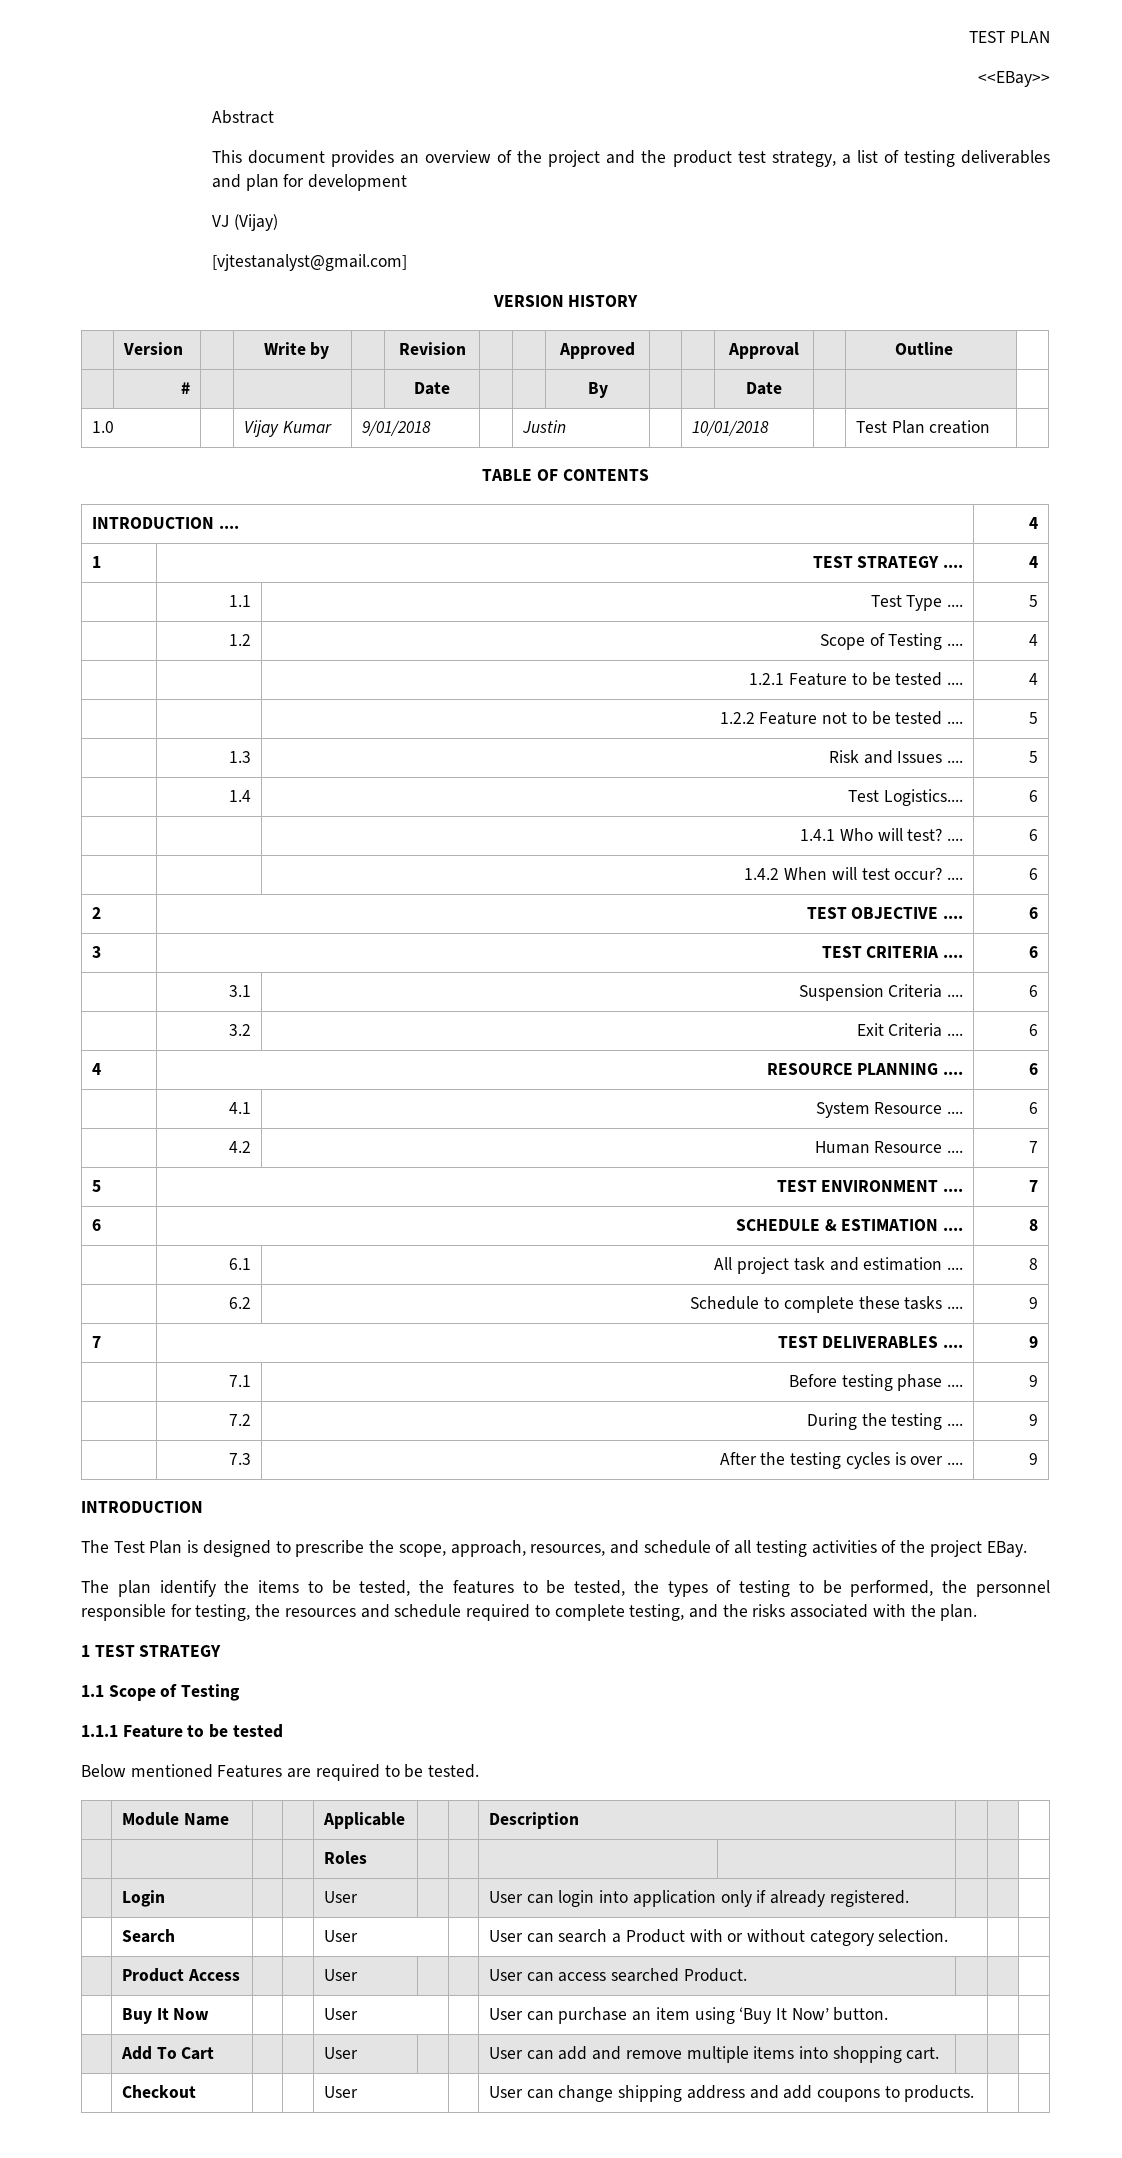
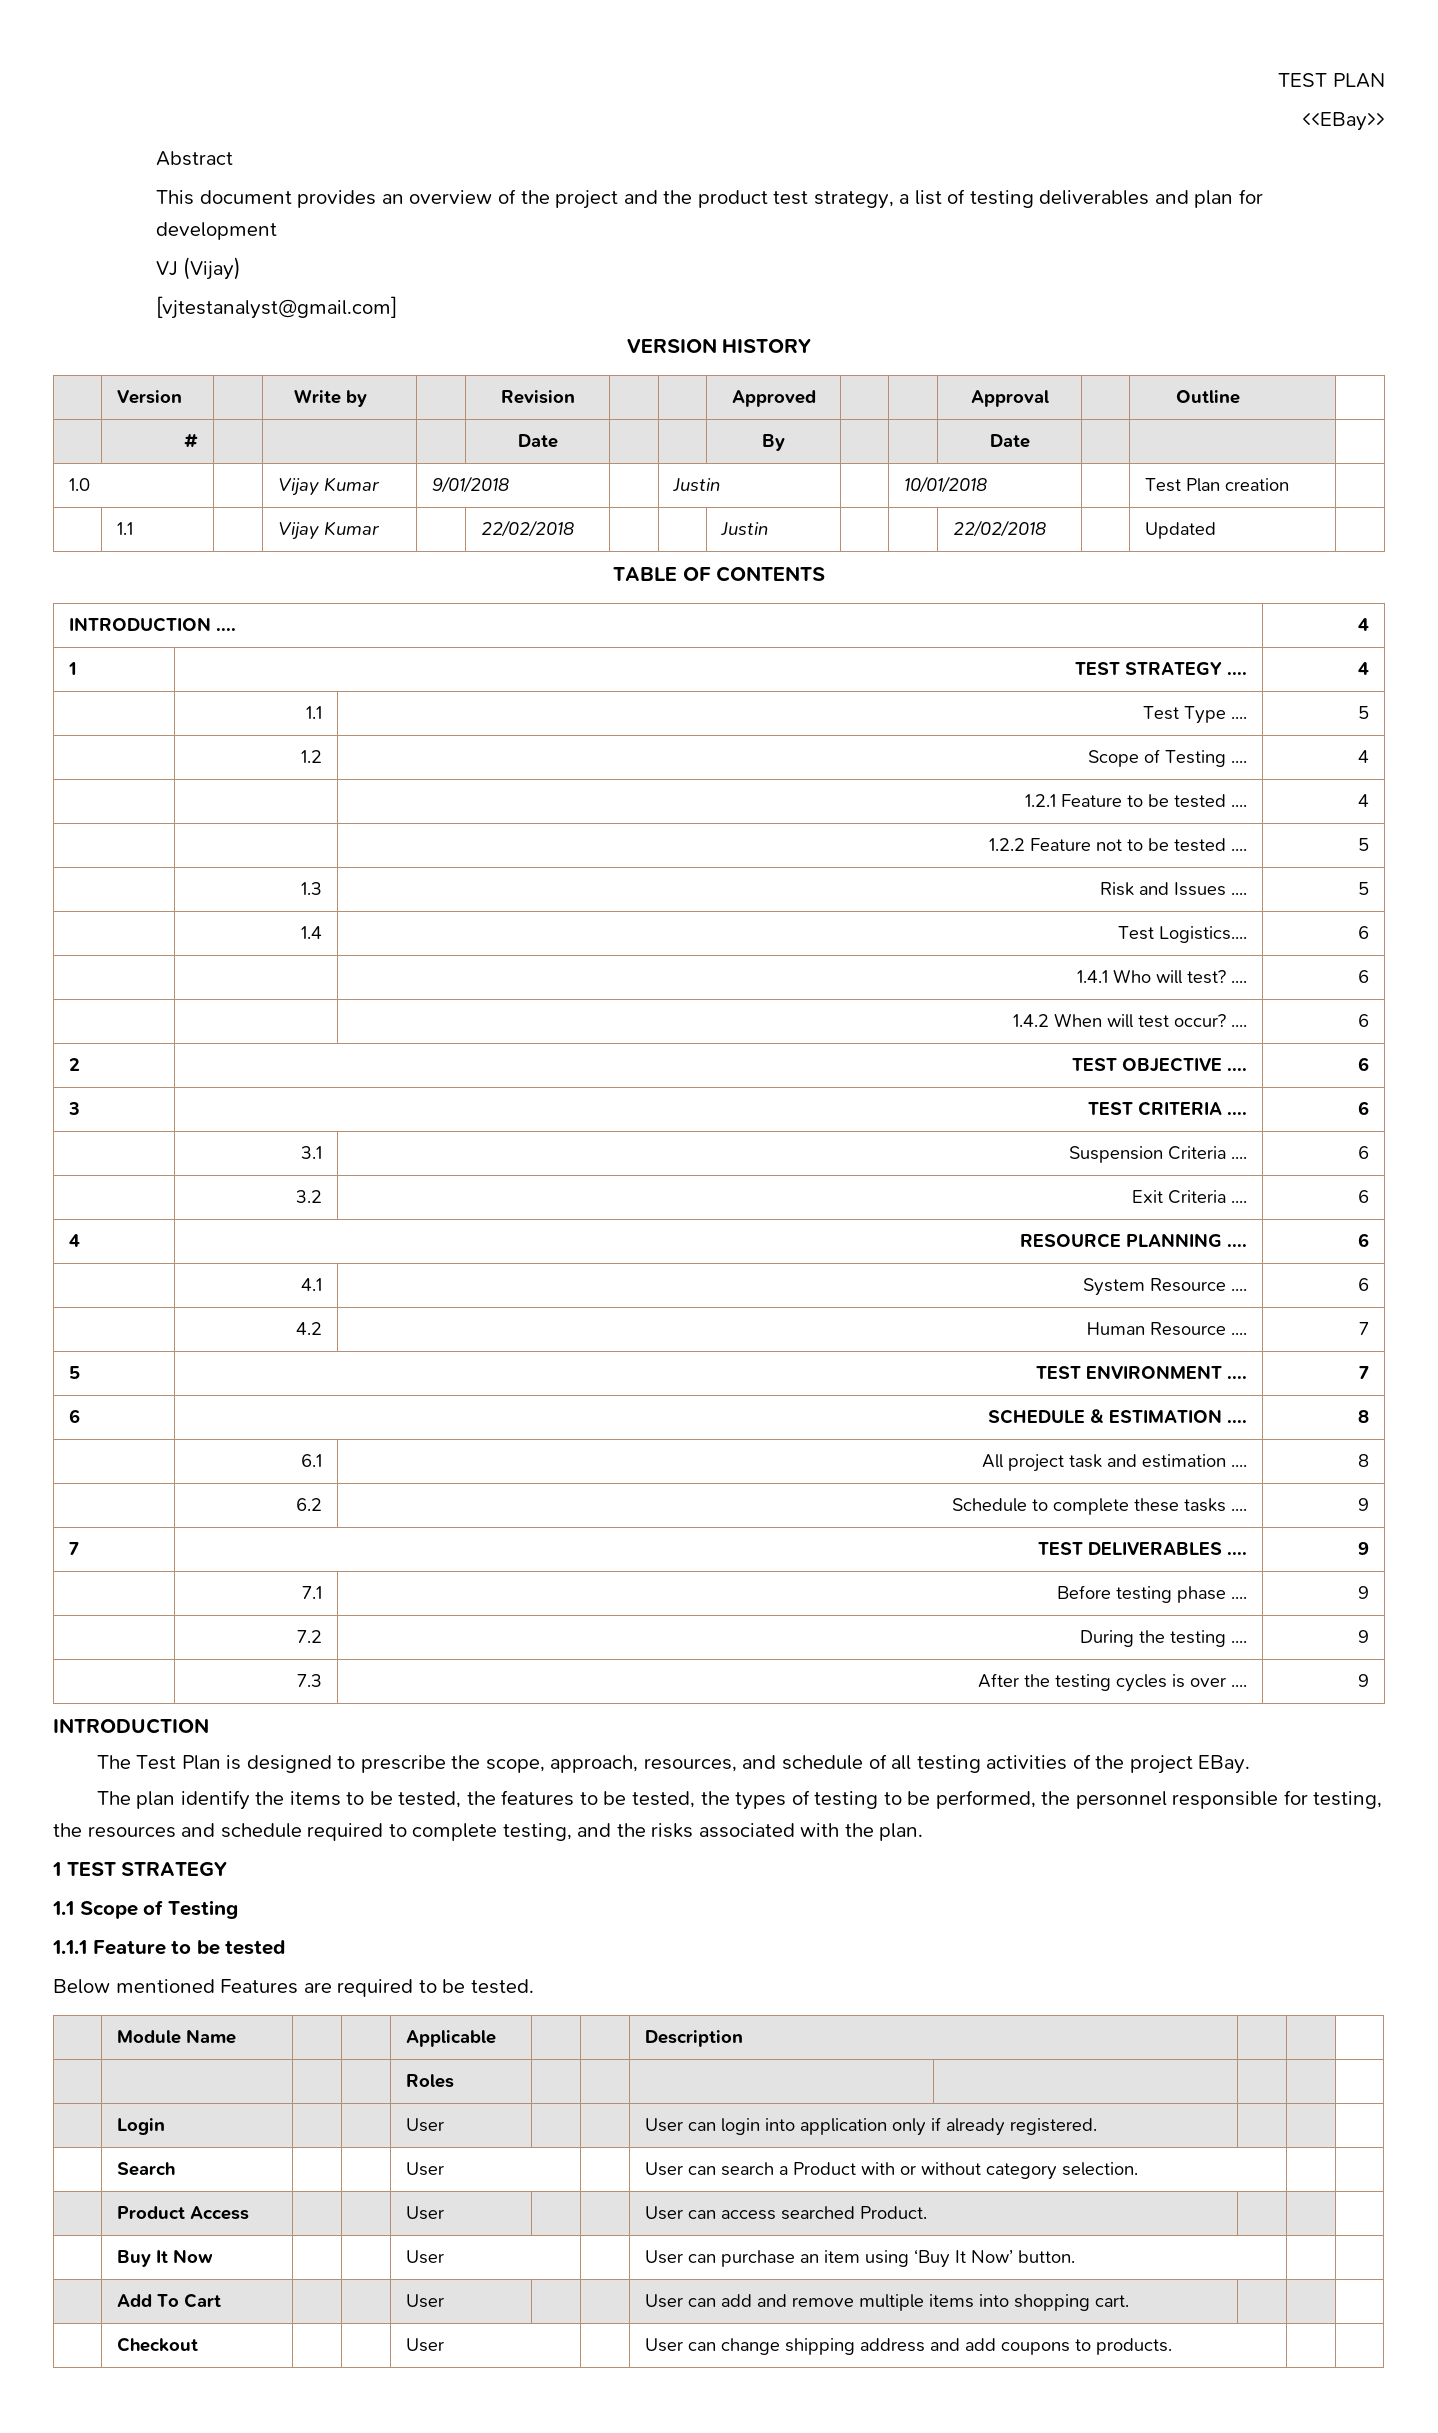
(991, 427) none -> [117,522,134,535] [278,522,381,540] [481,520,575,537] [721,522,769,536] [953,520,1047,537] [1145,522,1217,539] // | 1.1 | | Vijay Kumar | | 22/02/2018 | | | Justin | | | 22/02/2018 | | Updated |

